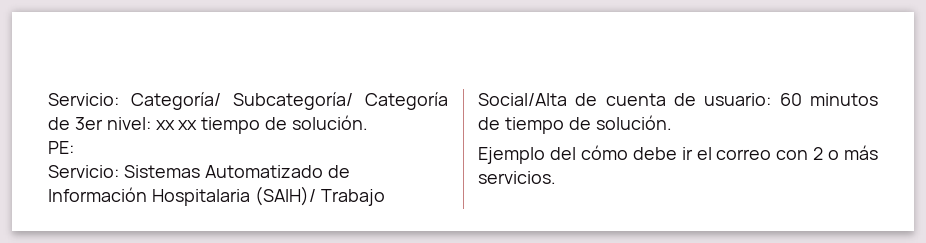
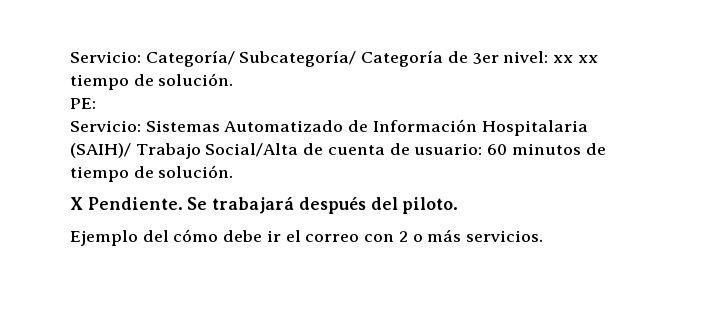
(672, 122) none -> [70,196,459,214] // X Pendiente. Se trabajará después del piloto.

